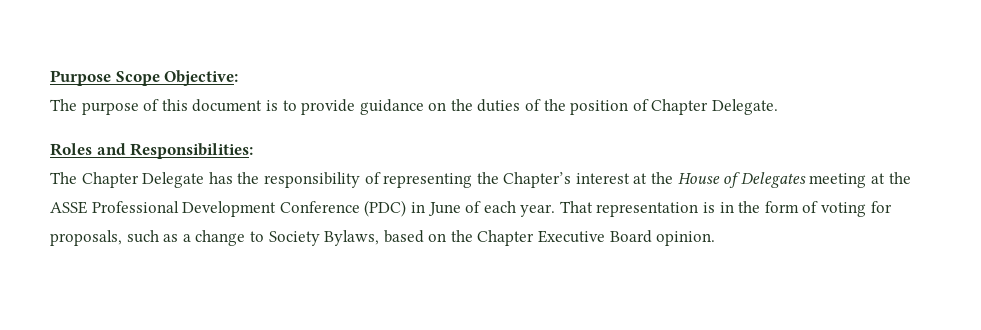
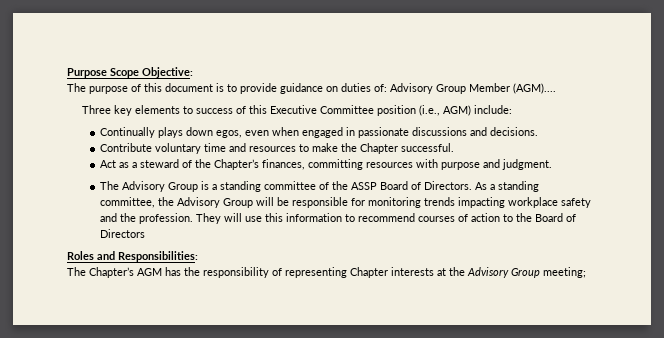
[450,99,779,115] the duties of the position of Chapter Delegate. -> [341,83,556,94] [81,105,512,116] [100,127,539,138] [100,143,455,154] [100,159,553,170] [100,181,540,192] [100,197,592,208] [100,213,577,224] [100,229,146,238] duties of: Advisory Group Member (AGM).... // Three key elements to success of this Executive Committee position (i.e., AGM) include: // Continually plays down egos, even when engaged in passionate discussions and decisions. // Contribute voluntary time and resources to make the Chapter successful. // Act as a steward of the Chapter’s finances, committing resources with purpose and judgment. // The Advisory Group is a standing committee of the ASSP Board of Directors. As a standing committee, the Advisory Group will be responsible for monitoring trends impacting workplace safety and the profession. They will use this information to recommend courses of action to the Board of Directors
[81,172,205,188] Chapter Delegate -> [89,267,162,278] Chapter’s AGM
[476,172,911,188] [50,200,892,217] [50,230,716,246] the Chapter’s interest at the House of Delegates meeting at the ASSE Professional Development Conference (PDC) in June of each year. That representation is in the form of voting for proposals, such as a change to Society Bylaws, based on the Chapter Executive Board opinion. -> [350,267,586,278] Chapter interests at the Advisory Group meeting;

